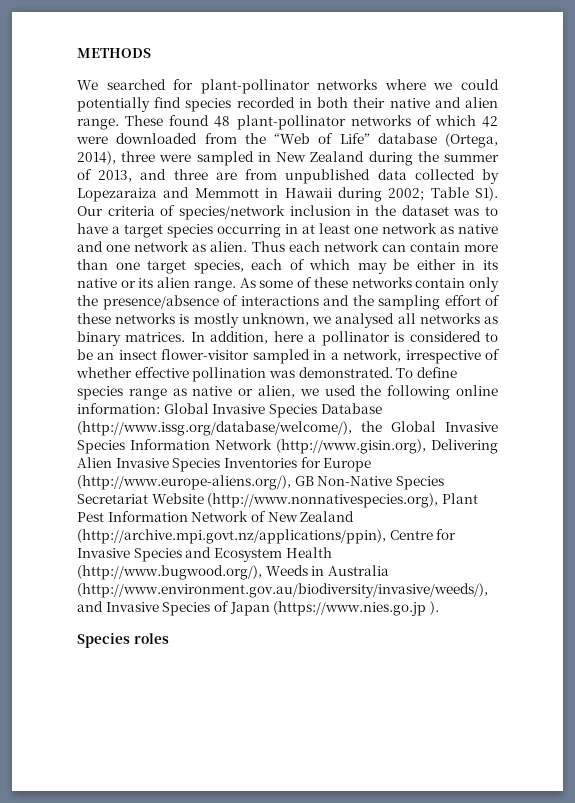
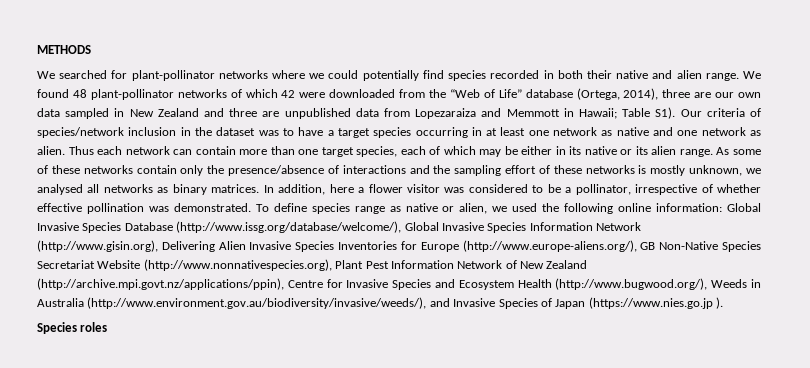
[125,115,164,126] These -> [743,71,762,79] We
[159,151,500,166] [77,169,133,182] were sampled in New Zealand during the summer of 2013, -> [694,92,761,98] [37,108,199,119] are our own data sampled in New Zealand
[245,169,278,180] from -> (280, 114) none
[414,169,500,184] collected by -> [383,108,410,117] from
[284,187,425,202] Hawaii during 2002; -> [579,108,617,119] Hawaii;
[321,331,499,346] [77,349,402,364] pollinator is considered to be an insect flower-visitor sampled in a network, -> [368,184,631,195] flower visitor was considered to be a pollinator,
[361,421,382,432] the -> (402, 227) none

